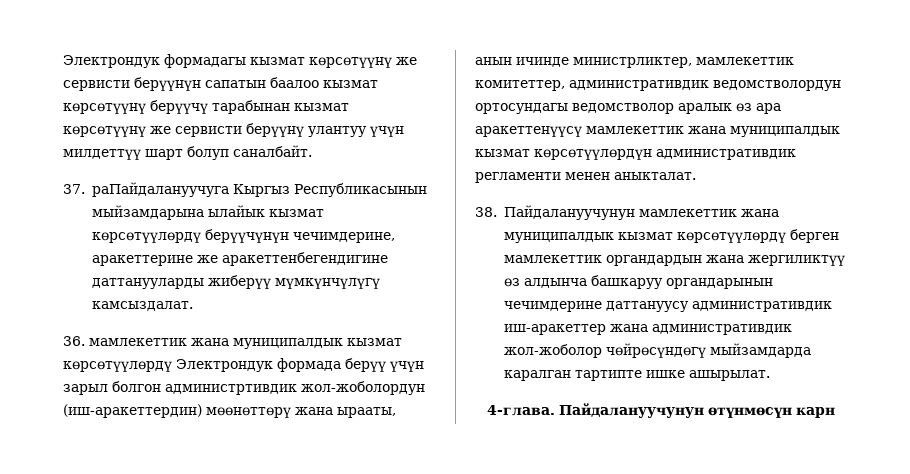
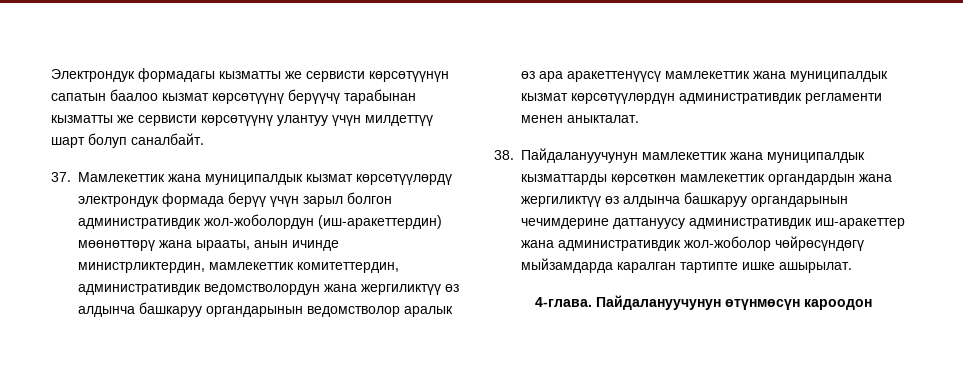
[250,57,417,68] [63,77,201,91] кызмат көрсөтүүнү же сервисти берүүнүн -> [219,71,449,82] кызматты же сервисти көрсөтүүнүн
[294,103,349,111] [63,123,304,137] кызмат көрсөтүүнү же сервисти берүүнү -> [51,115,273,126] кызматты же сервисти көрсөтүүнү
[91,182,427,197] [91,205,324,220] [91,229,395,243] [91,252,388,266] [91,275,380,289] [91,301,193,311] [63,336,402,349] [63,359,273,372] раПайдалануучуга Кыргыз Республикасынын мыйзамдарына ылайык кызмат көрсөтүүлөрдү берүүчүнүн чечимдерине, аракеттерине же аракеттенбегендигине даттанууларды жиберүү мүмкүнчүлүгү камсыздалат. // 36. мамлекеттик жана муниципалдык кызмат көрсөтүүлөрдү Электрондук -> [78,172,452,185] [78,196,159,207] Мамлекеттик жана муниципалдык кызмат көрсөтүүлөрдү электрондук
[165,384,297,395] администртивдик -> [78,218,201,229] административдик
[573,57,794,68] [475,80,841,91] [475,103,568,114] министрликтер, мамлекеттик комитеттер, административдик ведомстволордун ортосундагы -> [78,262,399,273] [78,284,459,295] [78,302,303,317] министрликтердин, мамлекеттик комитеттердин, административдик ведомстволордун жана жергиликтүү өз алдынча башкаруу органдарынын
[617,229,839,243] кызмат көрсөтүүлөрдү берген -> [521,174,676,185] кызматтарды көрсөткөн
[796,407,835,418] карн -> [803,299,872,310] кароодон

